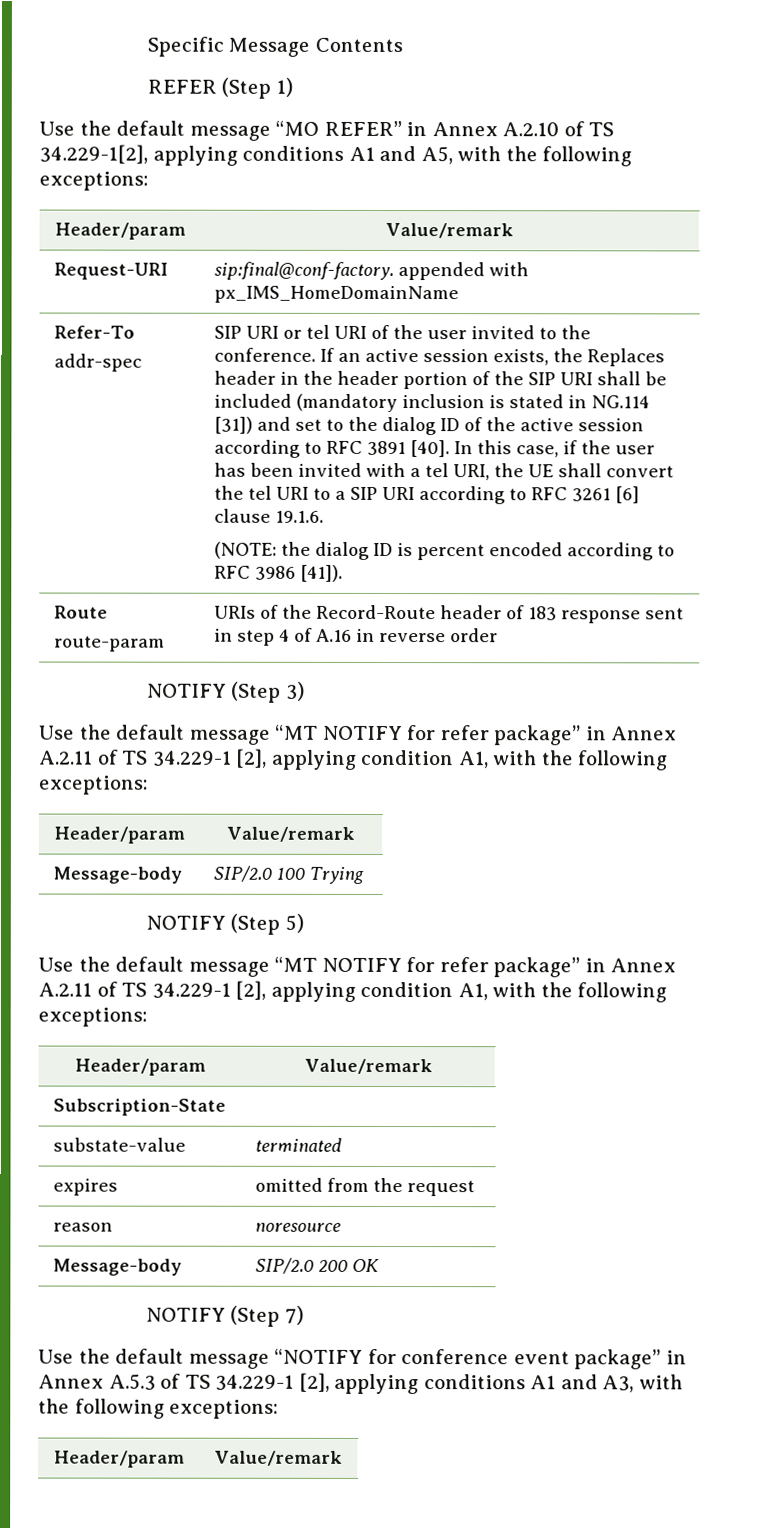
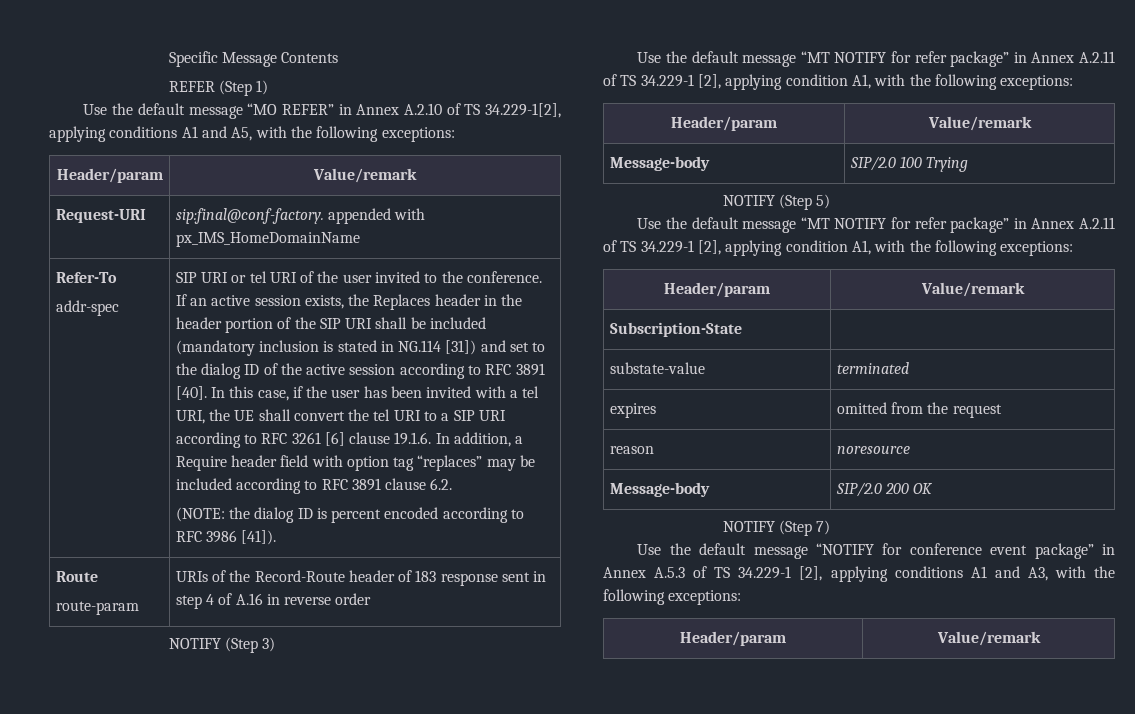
(324, 516) none -> [435,432,524,447] [175,455,536,471] [175,478,453,494] In addition, a Require header field with option tag “replaces” may be included according to RFC 3891 clause 6.2.

